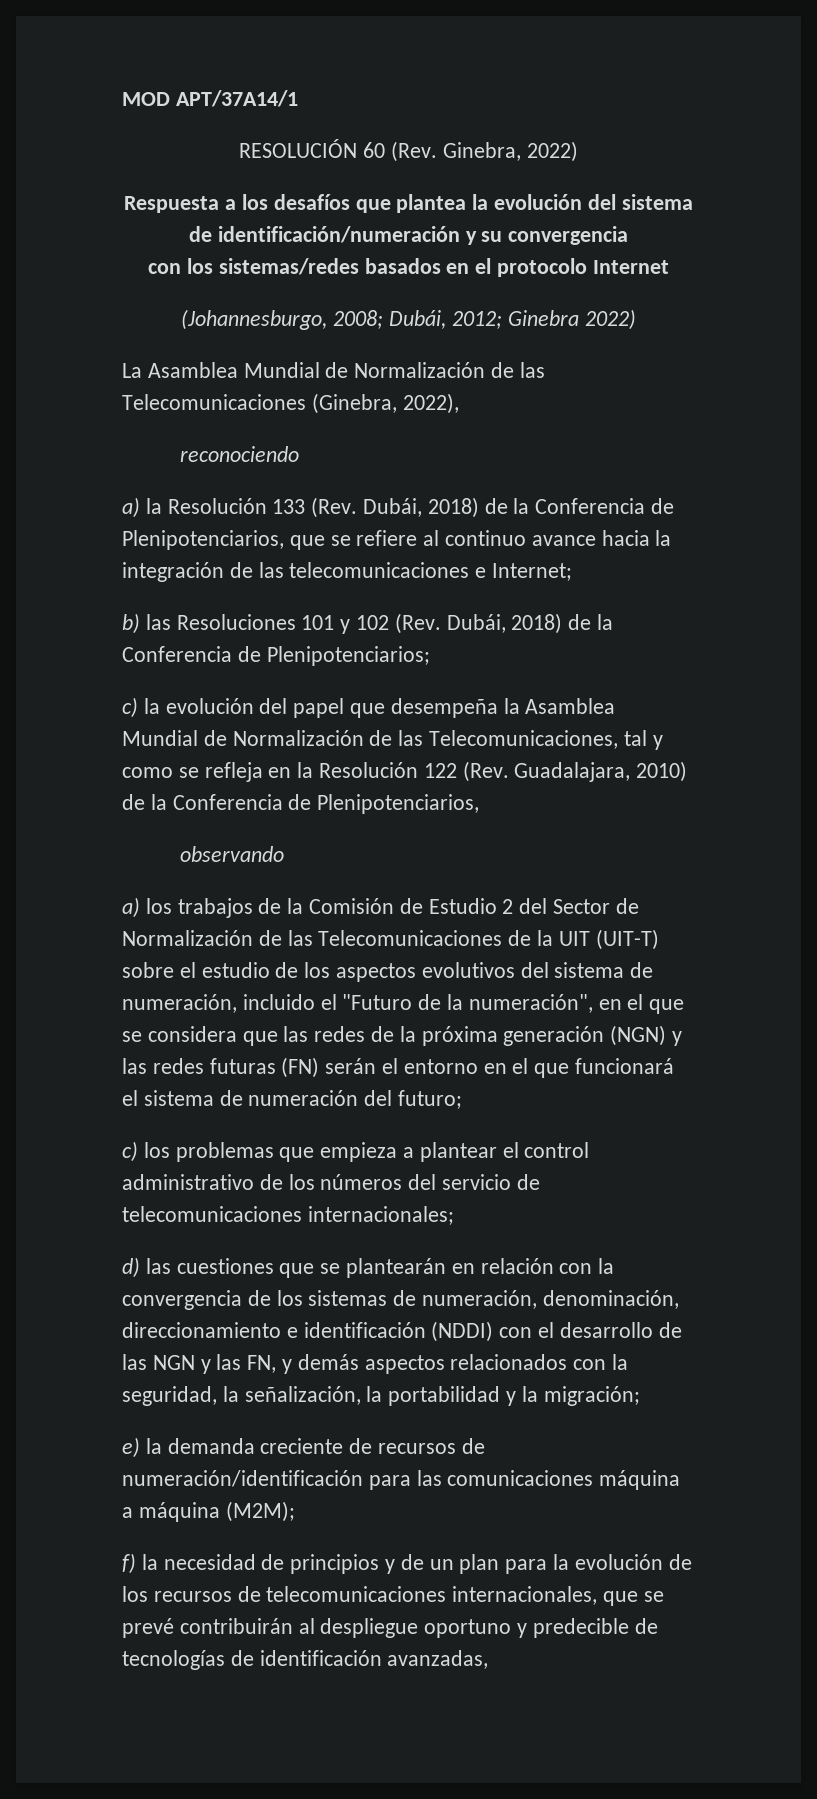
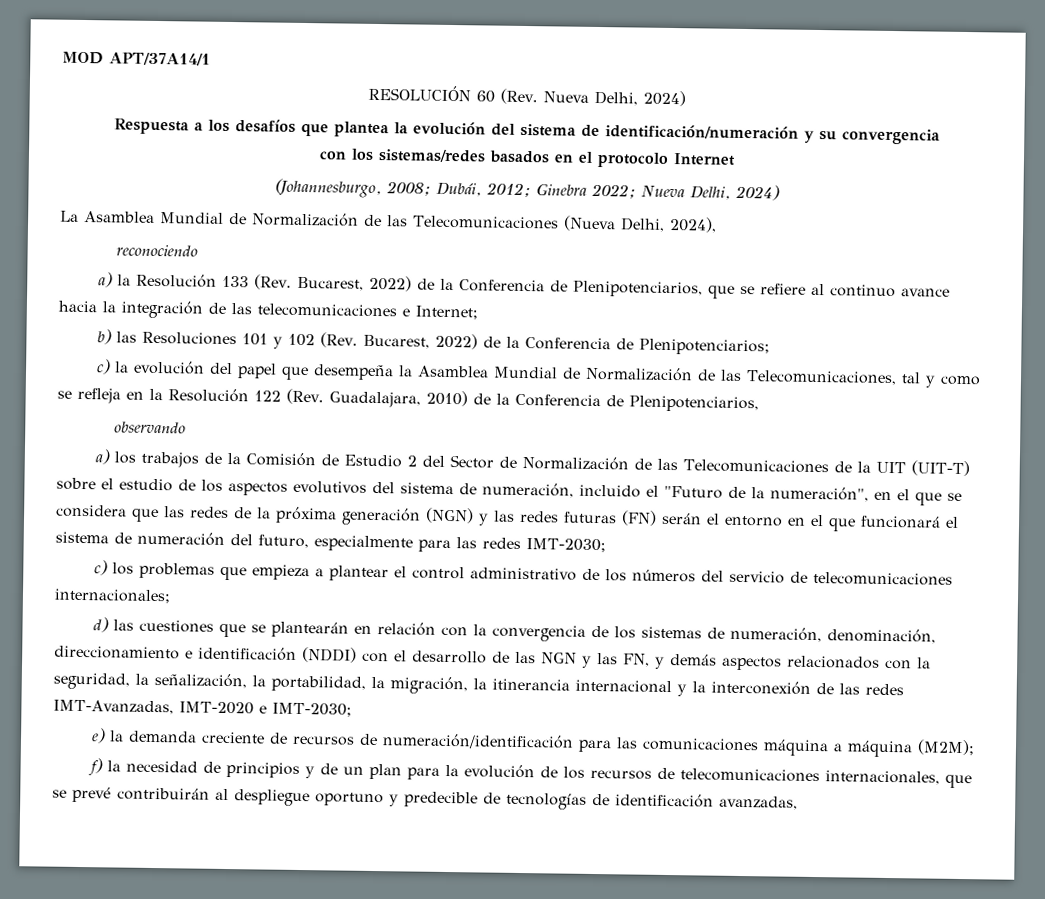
[442,141,578,162] Ginebra, 2022) -> [542,90,686,107] Nueva Delhi, 2024)
[584,309,636,330] 2022) -> [590,183,780,201] 2022; Nueva Delhi, 2024)
[311,393,459,414] (Ginebra, 2022), -> [562,215,717,233] (Nueva Delhi, 2024),
[363,497,479,518] Dubái, 2018) -> [296,275,412,292] Bucarest, 2022)
[446,613,563,634] Dubái, 2018) -> [362,333,478,350] Bucarest, 2022)
[398,1090,463,1109] futuro; -> [258,534,606,553] futuro, especialmente para las redes IMT-2030;
[388,1386,640,1406] portabilidad y la migración; -> [271,675,904,697] [53,699,352,717] portabilidad, la migración, la itinerancia internacional y la interconexión de las redes IMT-Avanzadas, IMT-2020 e IMT-2030;

